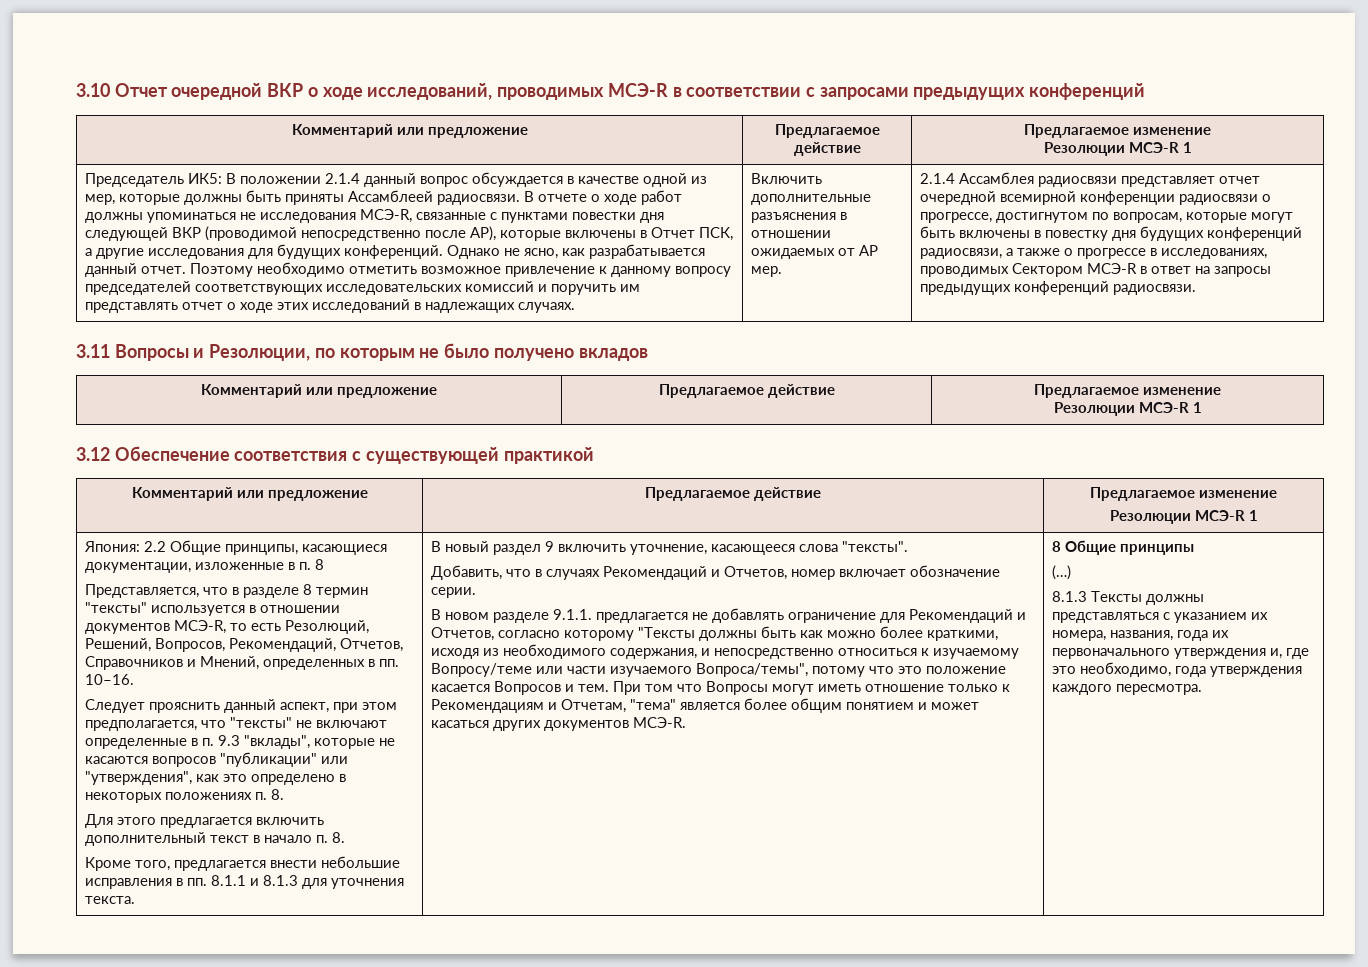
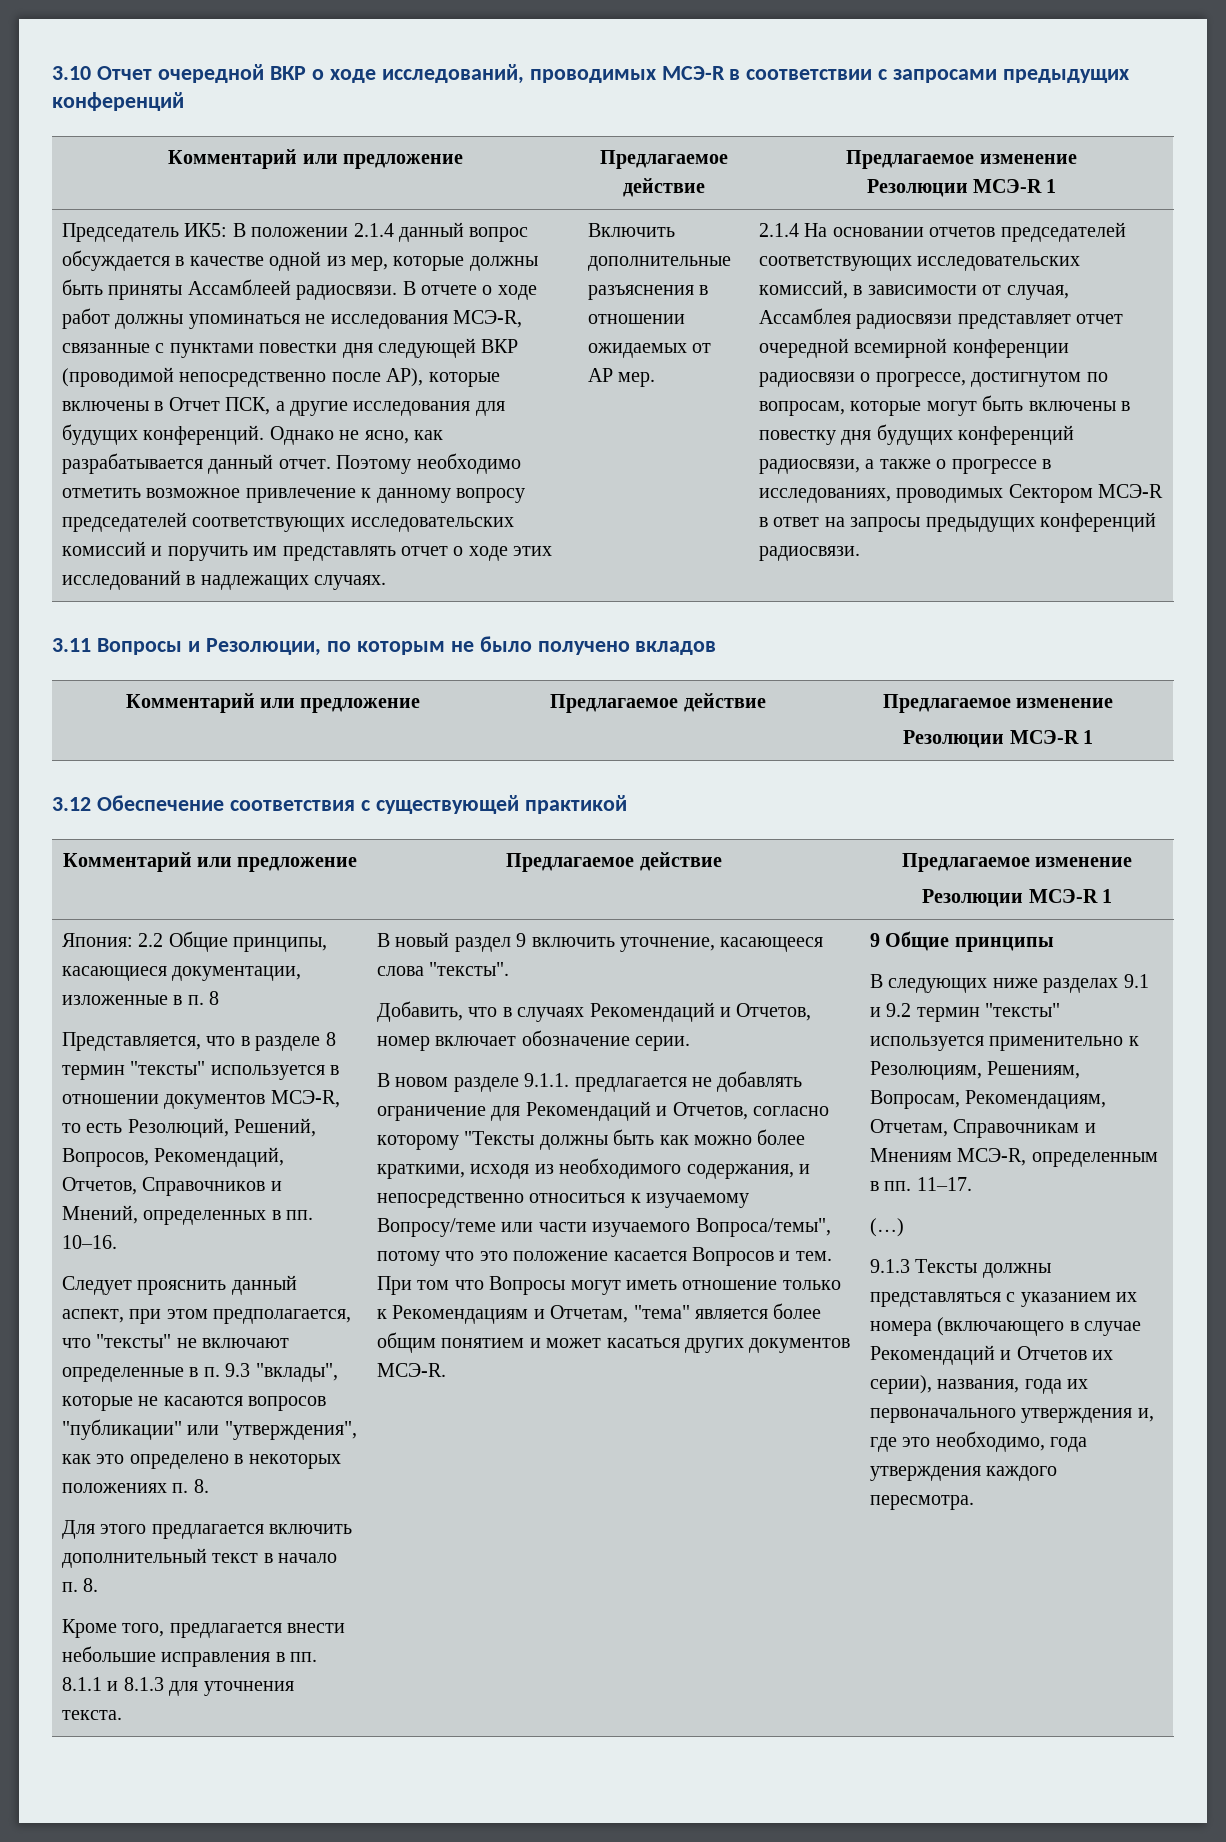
(956, 178) none -> [804,222,1126,242] [758,256,1081,271] [758,280,1069,300] На основании отчетов председателей соответствующих исследовательских комиссий, в зависимости от случая,
[1052,541,1062,552] 8 -> [869,933,880,947] 9
(1195, 549) none -> [869,974,1149,993] [869,1003,1061,1022] [869,1036,1139,1051] [869,1061,1081,1080] [869,1090,1107,1109] [869,1119,1096,1138] [869,1148,1158,1167] [869,1177,972,1191] // В следующих ниже разделах 9.1 и 9.2 термин "тексты" используется применительно к Резолюциям, Решениям, Вопросам, Рекомендациям, Отчетам, Справочникам и Мнениям МСЭ-R, определенным в пп. 11–17.
[1052,591,1088,602] 8.1.3 -> [869,1259,910,1273] 9.1.3
[1052,630,1107,641] номера, -> [869,1317,1142,1336] [869,1345,1114,1365] [869,1375,932,1394] номера (включающего в случае Рекомендаций и Отчетов их серии),

